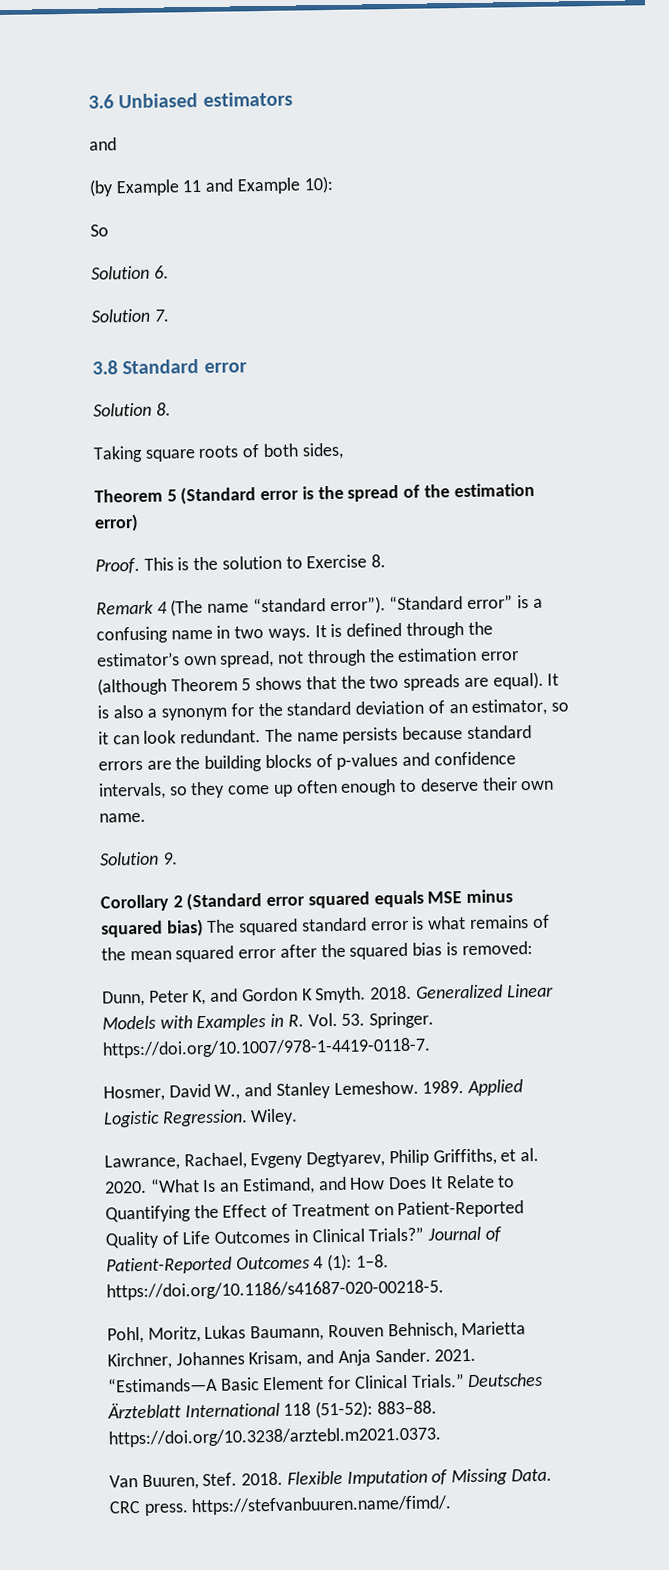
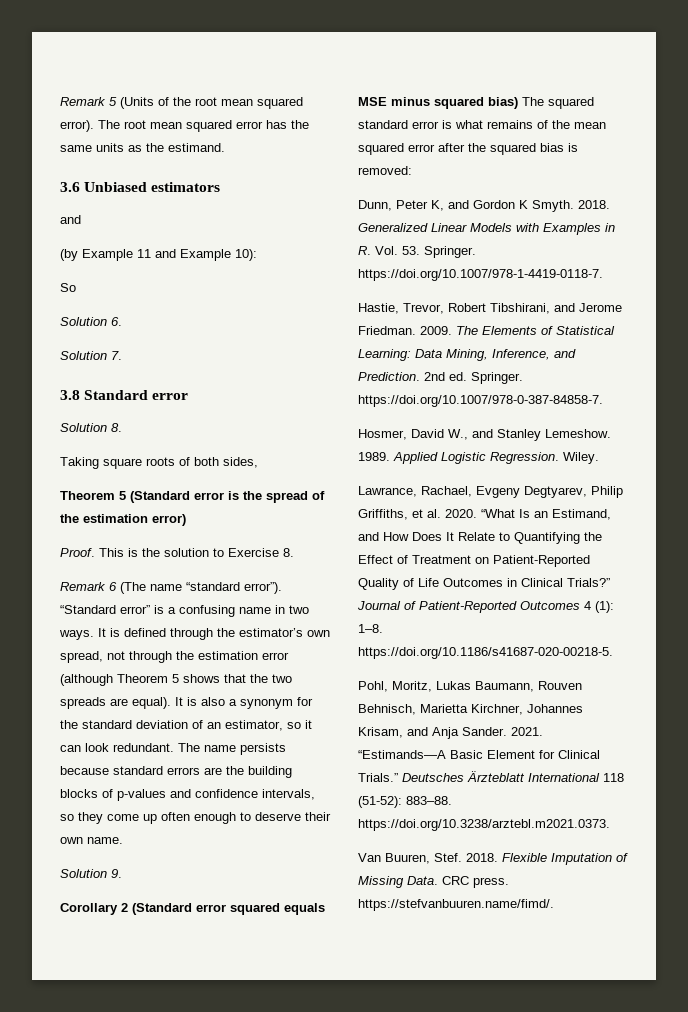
(88, 101) none -> [60,97,303,109] [60,120,309,132] [60,143,225,152] Remark 5 (Units of the root mean squared error). The root mean squared error has the same units as the estimand. //
[156,601,168,614] 4 -> [109,582,117,591] 6
(431, 1048) none -> [358,303,622,314] [358,326,615,335] [358,349,576,361] [358,372,523,384] [358,395,603,407] // Hastie, Trevor, Robert Tibshirani, and Jerome Friedman. 2009. The Elements of Statistical Learning: Data Mining, Inference, and Prediction. 2nd ed. Springer. https://doi.org/10.1007/978-0-387-84858-7.

